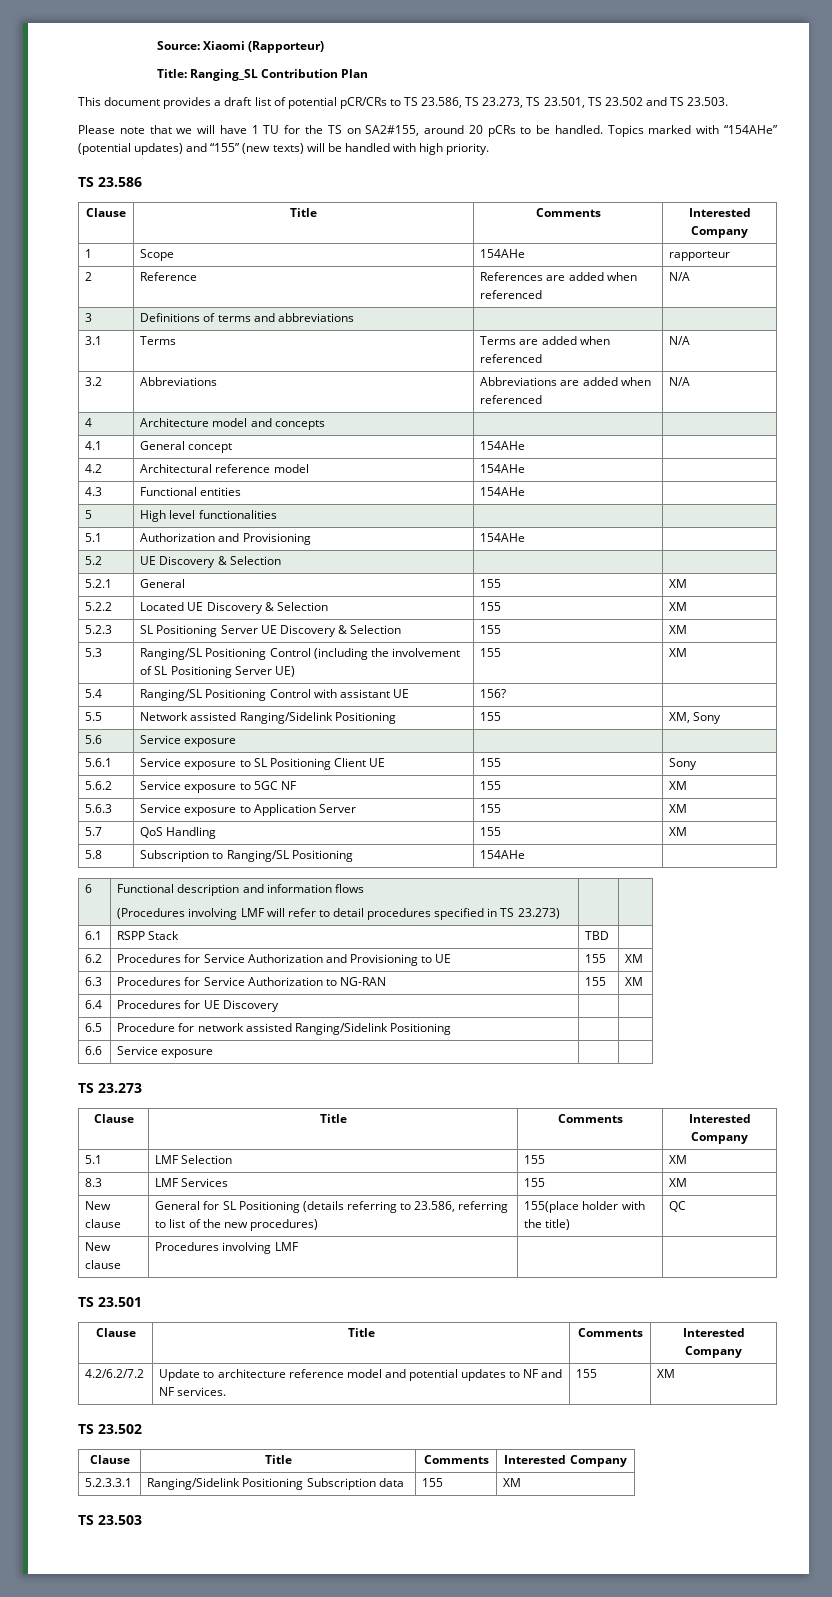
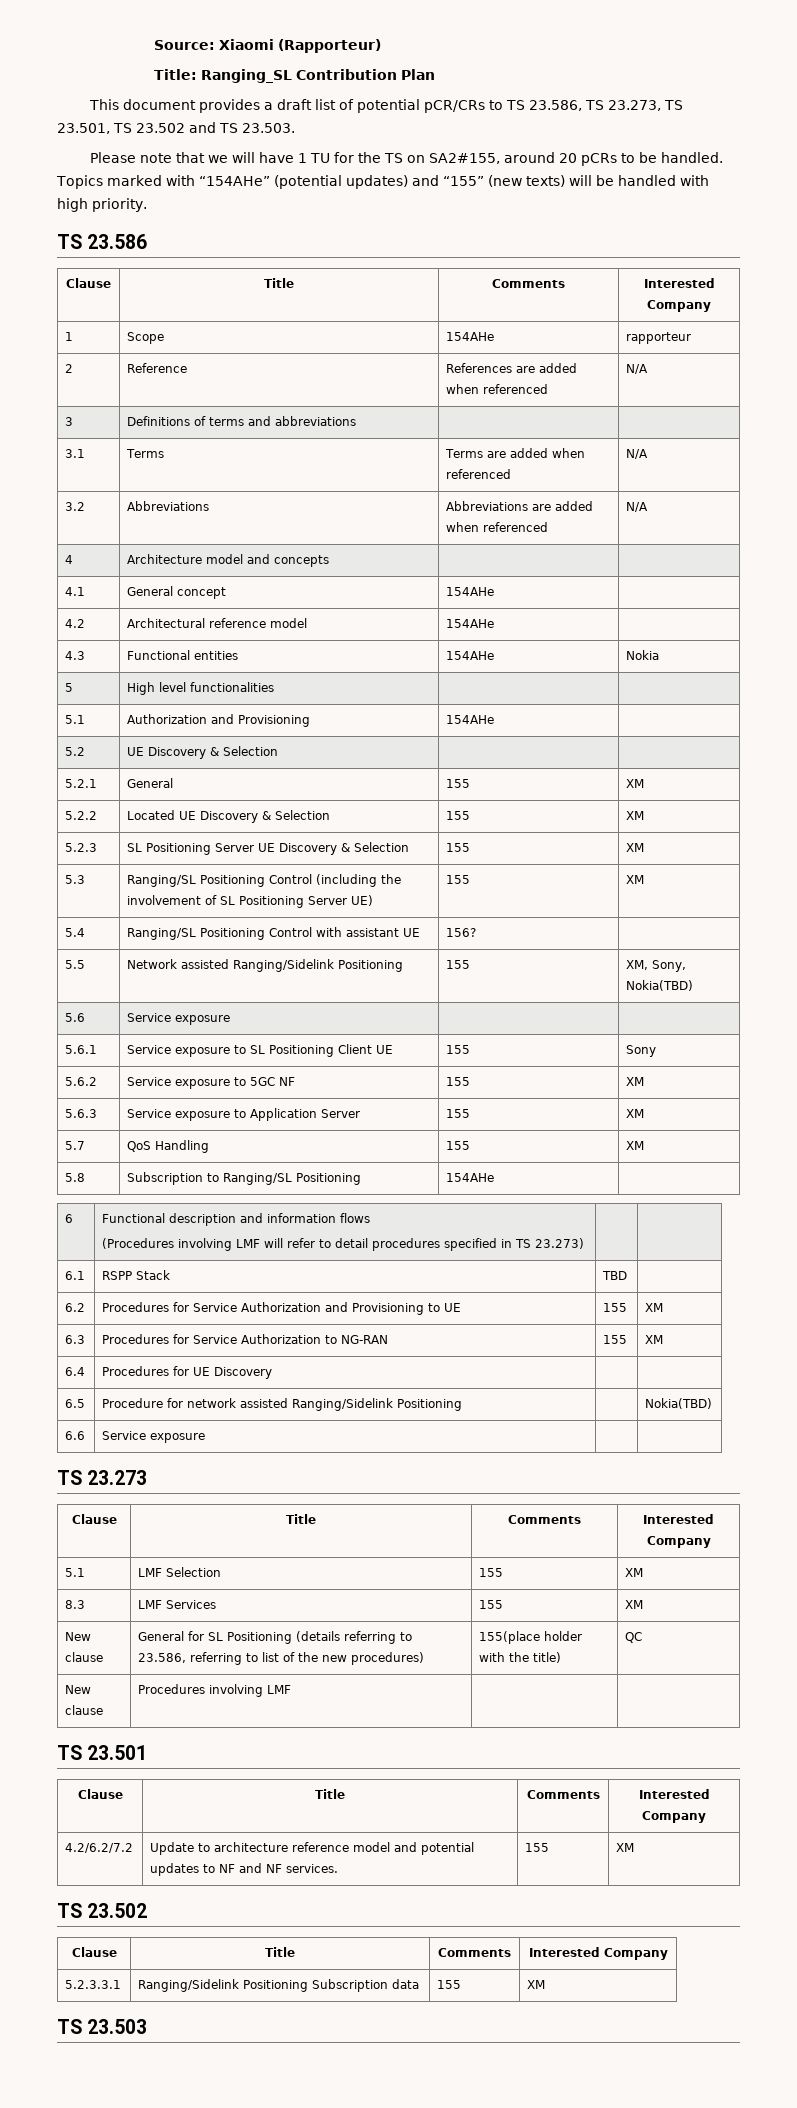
(526, 491) none -> [626,650,660,660] Nokia
[693,712,722,724] Sony -> [652,960,687,972] [626,980,694,991] Sony, Nokia(TBD)
(451, 1029) none -> [645,1398,713,1409] Nokia(TBD)

